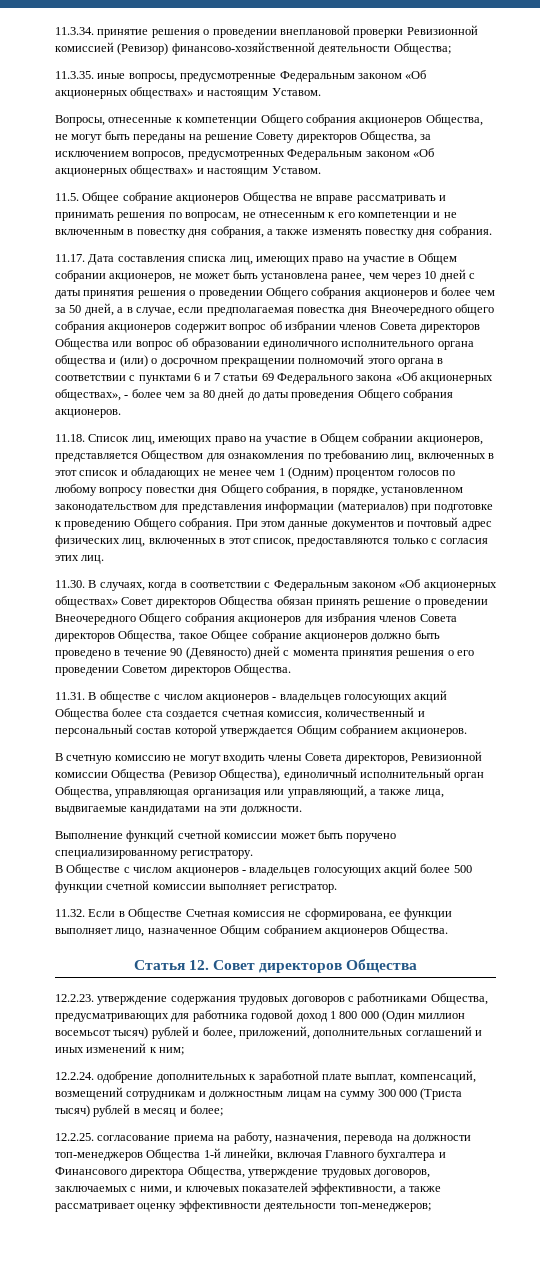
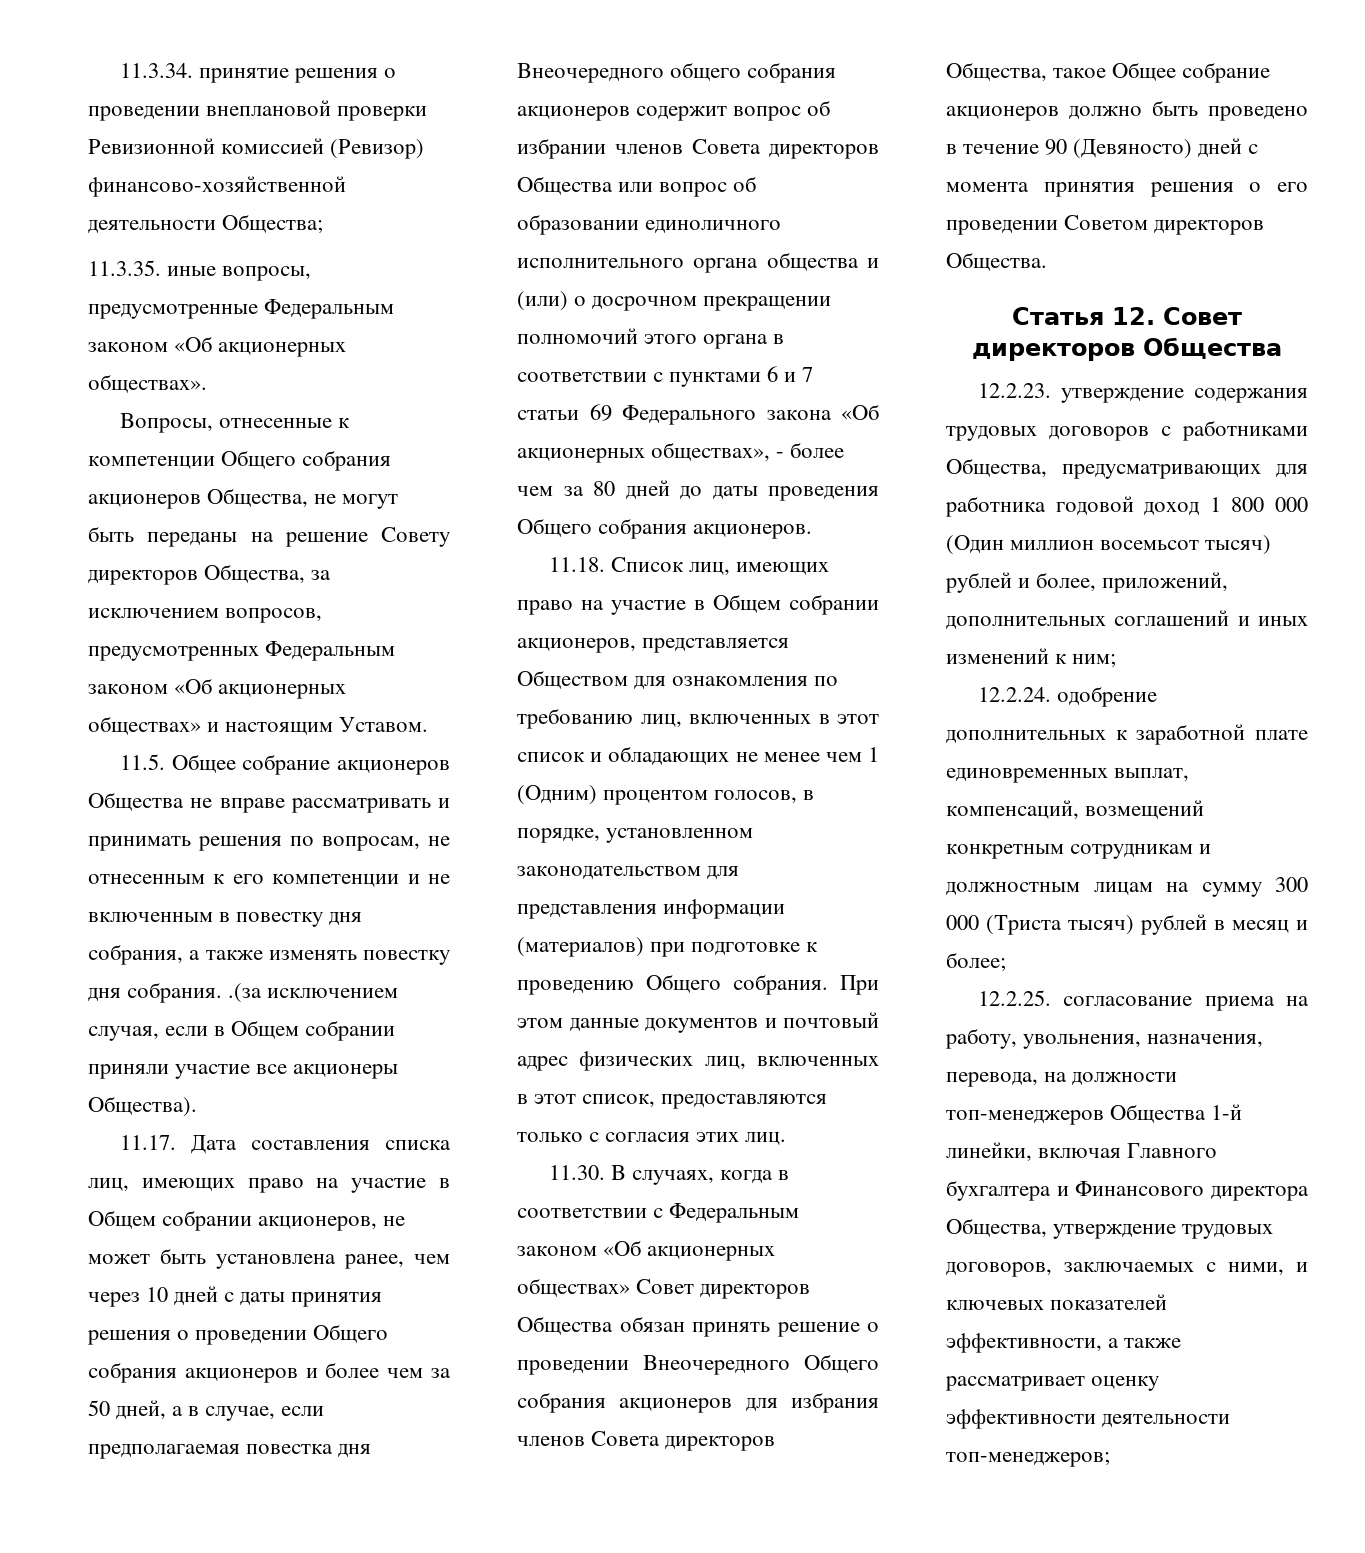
[130,87,321,99] обществах» и настоящим Уставом. -> [88,374,207,394] обществах».
(492, 232) none -> [228,983,399,1003] [88,1020,396,1041] [88,1064,399,1079] [88,1096,197,1117] .(за исключением случая, если в Общем собрании приняли участие все акционеры Общества).
[397,470,456,476] [55,484,319,496] голосов по любому вопросу повестки дня Общего собрания, -> [714,790,798,804] голосов,
[55,690,448,703] [55,707,425,720] [55,724,468,737] [55,751,483,764] [55,768,485,781] [55,785,444,798] [55,806,302,815] [55,829,397,842] [55,850,254,859] [55,863,472,876] [55,880,337,893] [55,908,453,920] [55,925,449,937] // 11.31. В обществе с числом акционеров - владельцев голосующих акций Общества более ста создается счетная комиссия, количественный и персональный состав которой утверждается Общим собранием акционеров. // В счетную комиссию не могут входить члены Совета директоров, Ревизионной комиссии Общества (Ревизор Общества), единоличный исполнительный орган Общества, управляющая организация или управляющий, а также лица, выдвигаемые кандидатами на эти должности. // Выполнение функций счетной комиссии может быть поручено специализированному регистратору. // В Обществе с числом акционеров - владельцев голосующих акций более 500 функции счетной комиссии выполняет регистратор. // 11.32. Если в Обществе Счетная комиссия не сформирована, ее функции выполняет лицо, назначенное Общим собранием акционеров Общества. -> (1047, 262) none
(352, 1077) none -> [946,768,1108,783] единовременных
(123, 1093) none -> [946,844,1064,859] конкретным
[274,1135,394,1144] назначения, перевода -> [1023,1034,1264,1049] [946,1072,1038,1087] увольнения, назначения, перевода,

